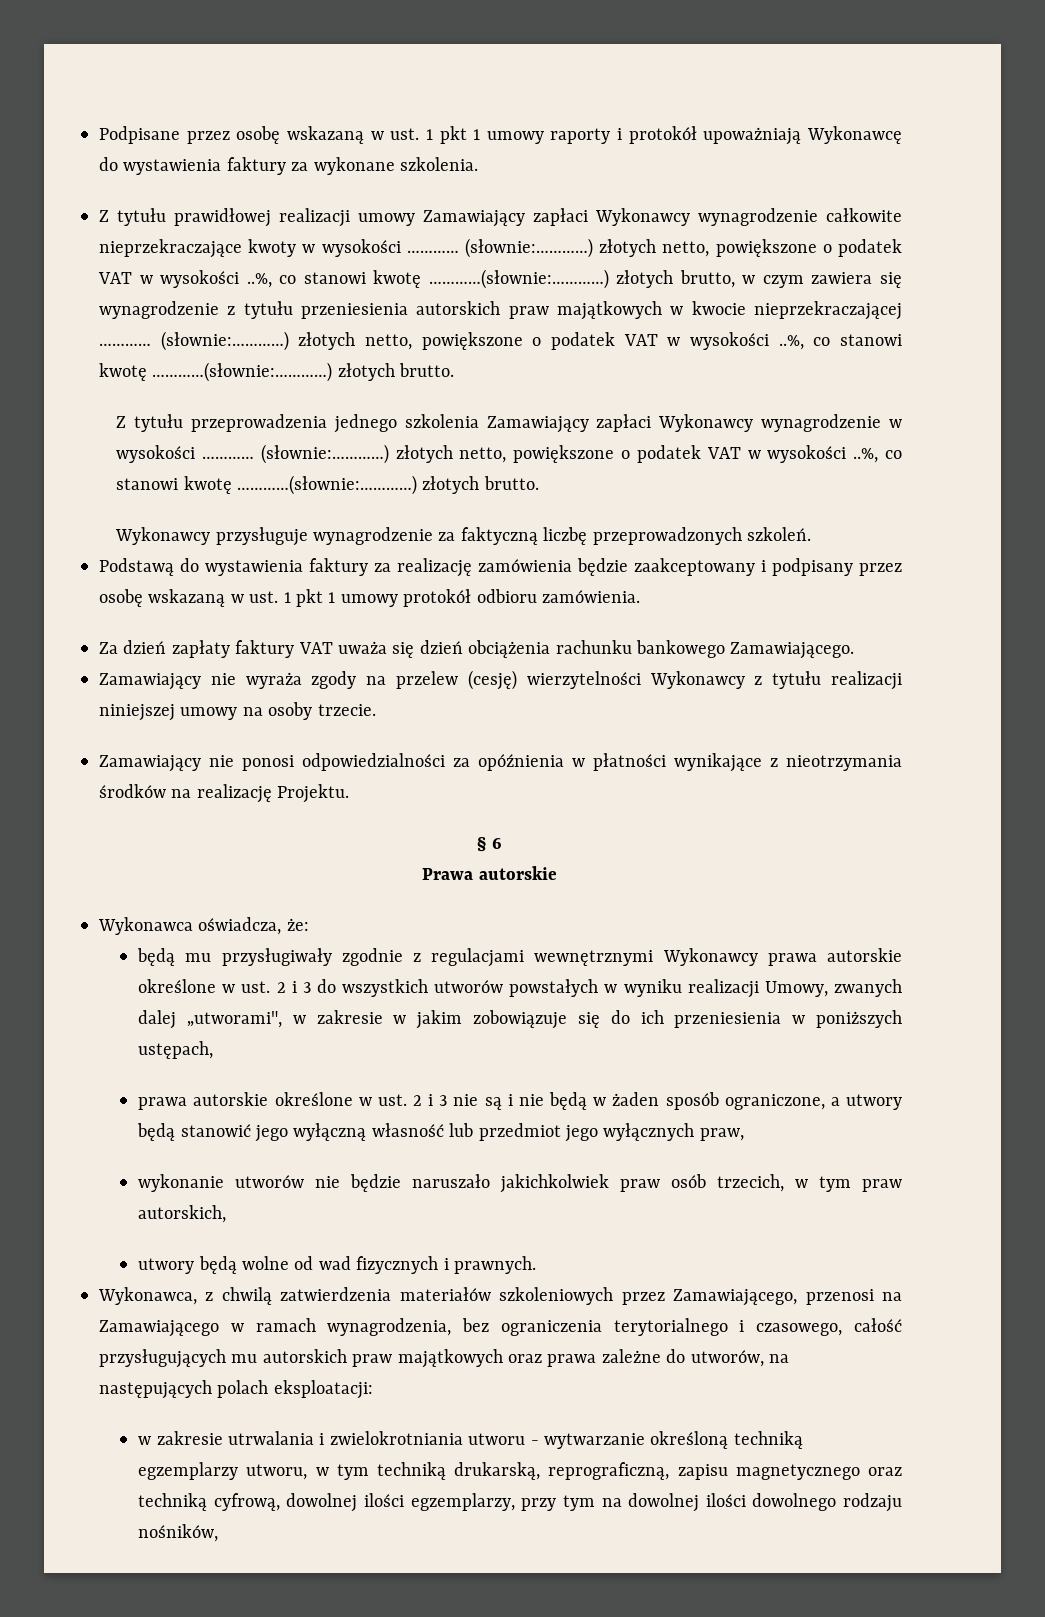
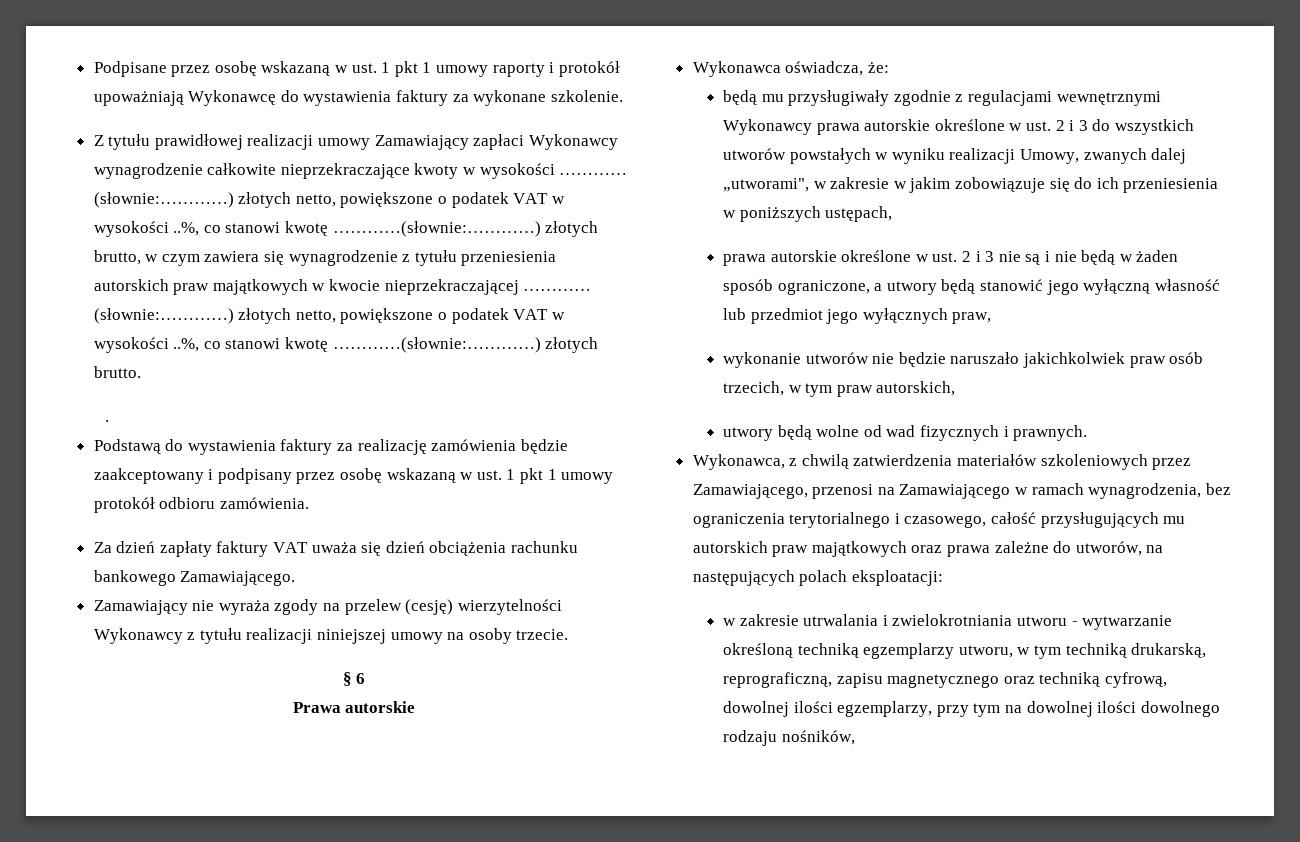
[400,157,478,171] szkolenia. -> [550,90,623,102] szkolenie.
[116,414,902,433] [116,444,902,464] [116,475,539,495] [115,527,811,546] Z tytułu przeprowadzenia jednego szkolenia Zamawiający zapłaci Wykonawcy wynagrodzenie w wysokości ………… (słownie:…………) złotych netto, powiększone o podatek VAT w wysokości ..%, co stanowi kwotę …………(słownie:…………) złotych brutto. // Wykonawcy przysługuje wynagrodzenie za faktyczną liczbę przeprowadzonych szkoleń. -> [105,420,110,422] .
[99,753,902,772] [99,784,350,803] // Zamawiający nie ponosi odpowiedzialności za opóźnienia w płatności wynikające z nieotrzymania środków na realizację Projektu. -> (569, 634) none

